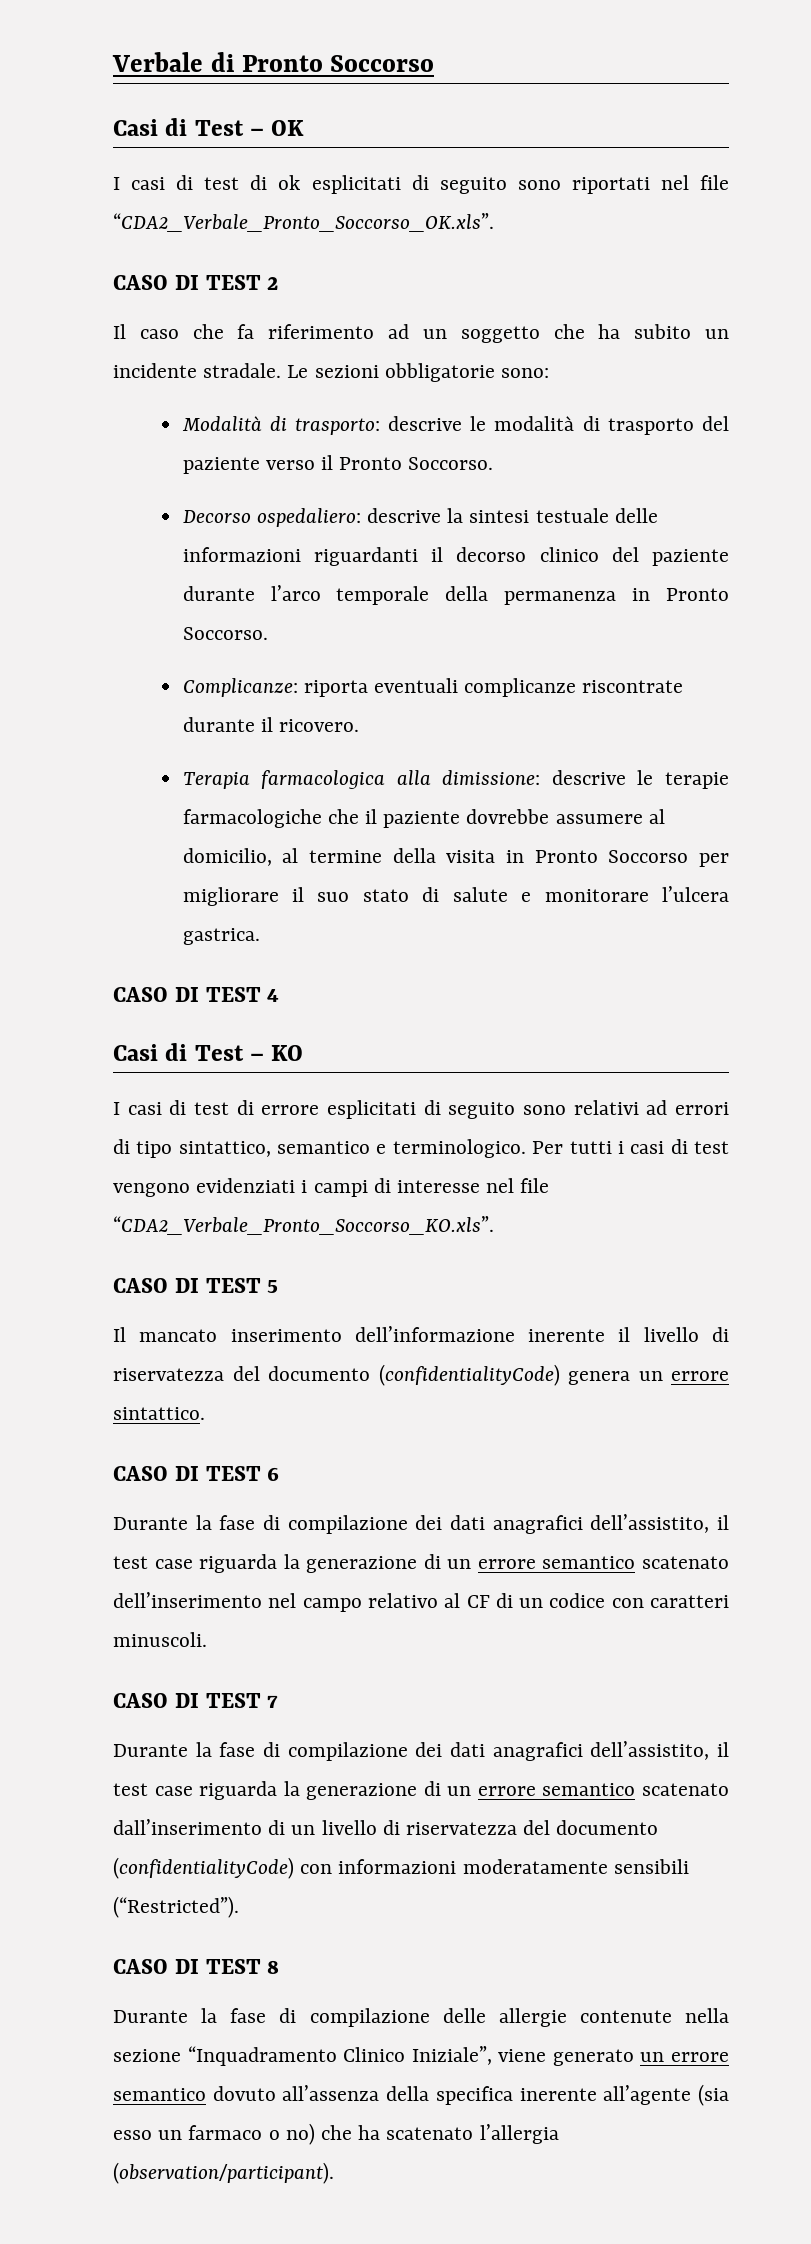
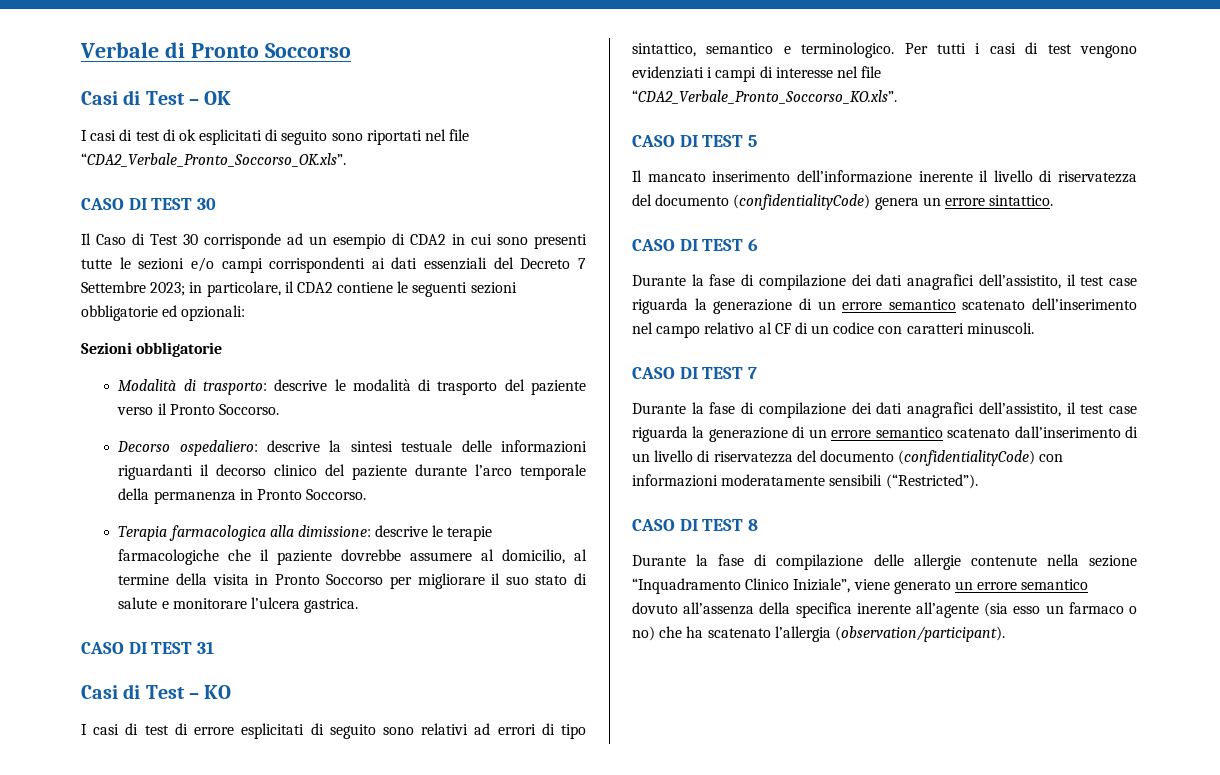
[267,277,279,290] [113,324,729,343] [113,363,550,382] 2 // Il caso che fa riferimento ad un soggetto che ha subito un incidente stradale. Le sezioni obbligatorie sono: -> [197,198,217,210] [81,233,587,249] [81,257,586,273] [81,281,517,297] [81,305,246,321] [81,342,223,357] 30 // Il Caso di Test 30 corrisponde ad un esempio di CDA2 in cui sono presenti tutte le sezioni e/o campi corrispondenti ai dati essenziali del Decreto 7 Settembre 2023; in particolare, il CDA2 contiene le seguenti sezioni obbligatorie ed opzionali: // Sezioni obbligatorie
[182,678,684,697] [182,717,360,732] // Complicanze: riporta eventuali complicanze riscontrate durante il ricovero. -> (367, 494) none
[267,989,280,1002] 4 -> [197,641,215,654] 31

